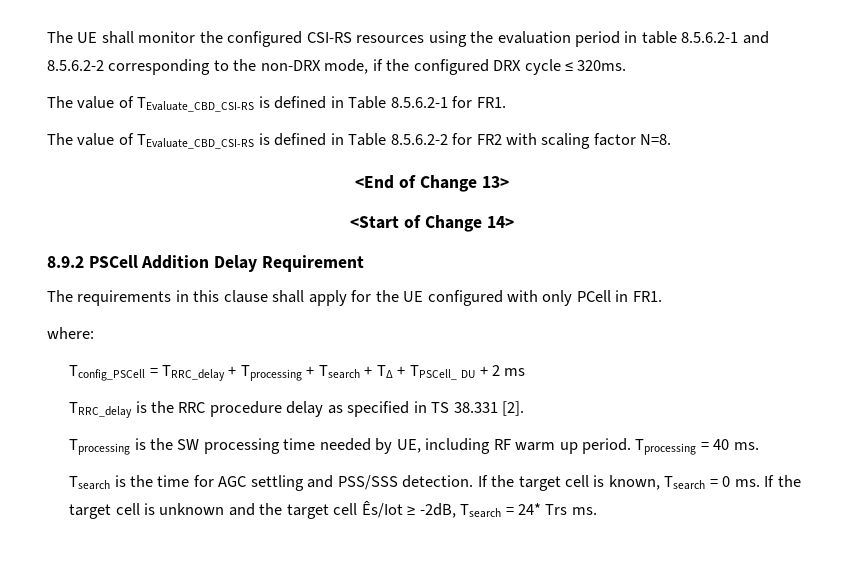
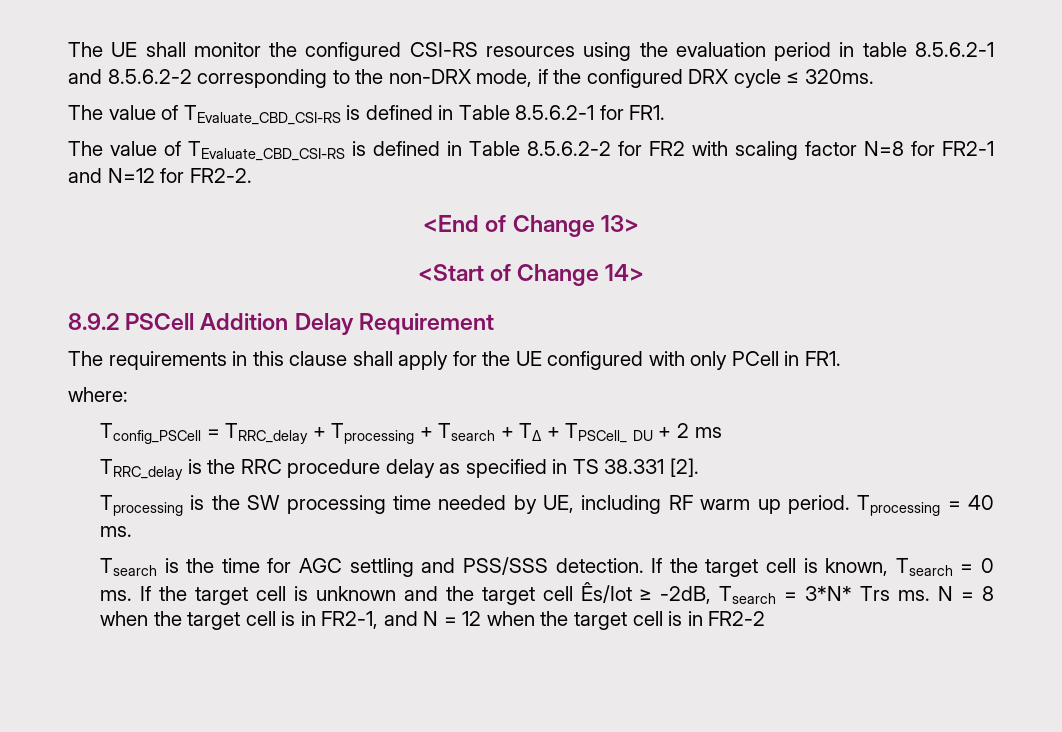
[640,134,672,145] N=8. -> [864,141,994,156] [68,168,252,183] N=8 for FR2-1 and N=12 for FR2-2.
[518,503,542,515] 24* -> [805,586,853,601] 3*N*
(597, 511) none -> [938,586,994,601] [100,611,766,630] N = 8 when the target cell is in FR2-1, and N = 12 when the target cell is in FR2-2

